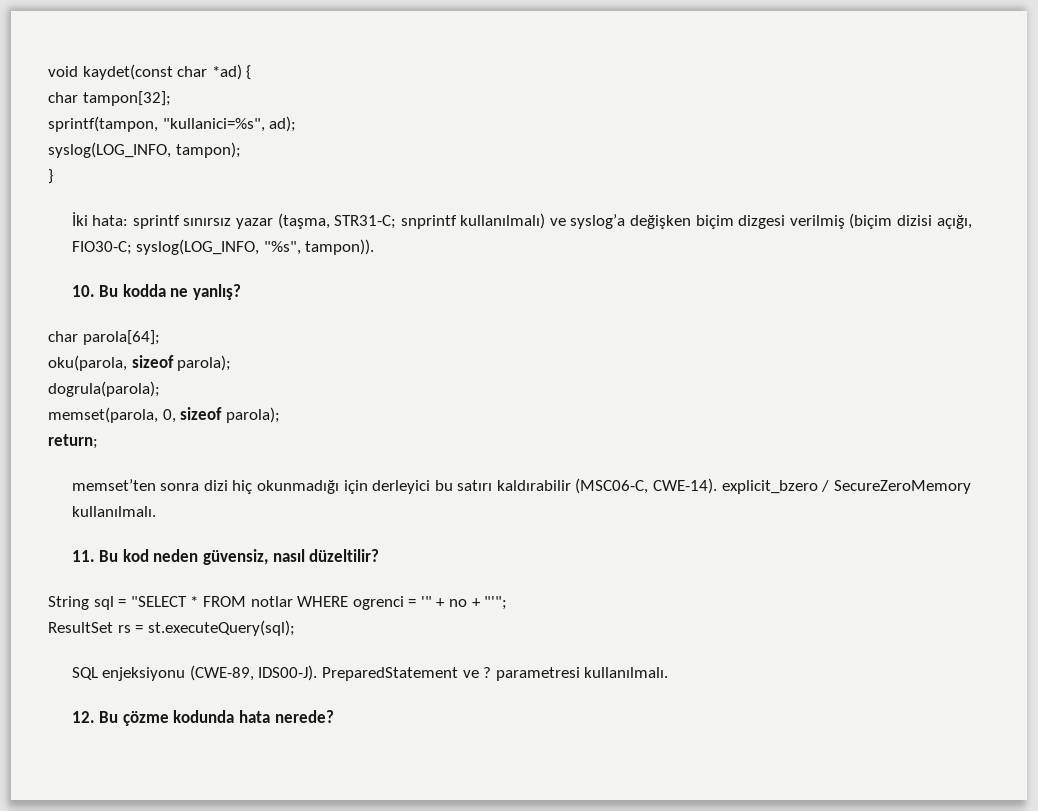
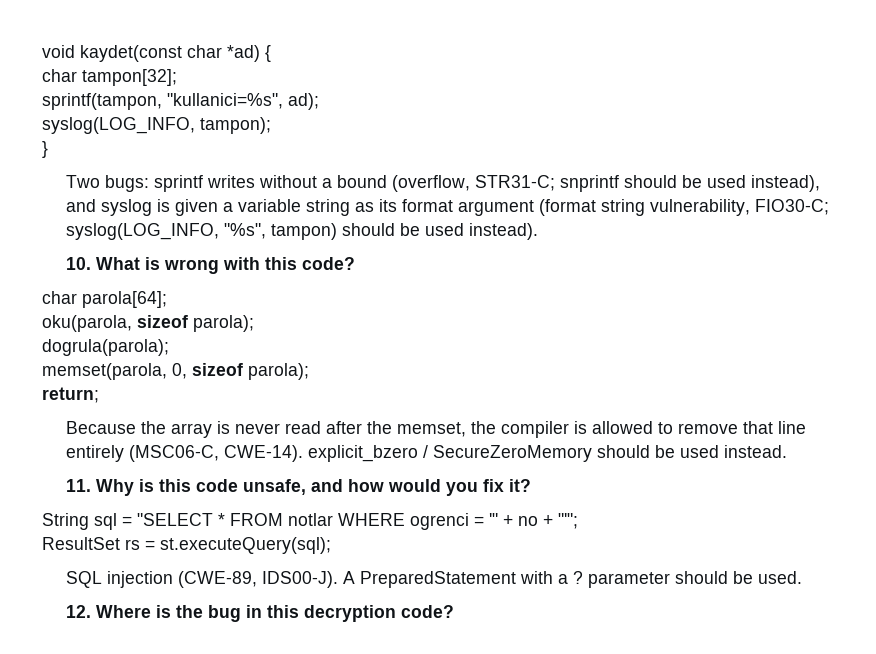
[71,212,972,229] [71,239,375,255] [71,284,241,300] İki hata: sprintf sınırsız yazar (taşma, STR31-C; snprintf kullanılmalı) ve syslog’a değişken biçim dizgesi verilmiş (biçim dizisi açığı, FIO30-C; syslog(LOG_INFO, "%s", tampon)). // 10. Bu kodda ne yanlış? -> [65,175,820,192] [65,199,829,216] [65,223,538,240] [65,257,355,274] Two bugs: sprintf writes without a bound (overflow, STR31-C; snprintf should be used instead), and syslog is given a variable string as its format argument (format string vulnerability, FIO30-C; syslog(LOG_INFO, "%s", tampon) should be used instead). // 10. What is wrong with this code?
[71,479,571,494] memset’ten sonra dizi hiç okunmadığı için derleyici bu satırı kaldırabilir -> [65,421,806,438] [65,445,124,462] Because the array is never read after the memset, the compiler is allowed to remove that line entirely
[71,506,156,517] [71,549,380,565] kullanılmalı. // 11. Bu kod neden güvensiz, nasıl düzeltilir? -> [596,445,787,458] [65,479,531,496] should be used instead. // 11. Why is this code unsafe, and how would you fix it?
[102,667,186,681] enjeksiyonu -> [106,571,173,588] injection
[321,667,669,681] [71,710,334,726] PreparedStatement ve ? parametresi kullanılmalı. // 12. Bu çözme kodunda hata nerede? -> [342,571,802,588] [65,605,454,622] A PreparedStatement with a ? parameter should be used. // 12. Where is the bug in this decryption code?

